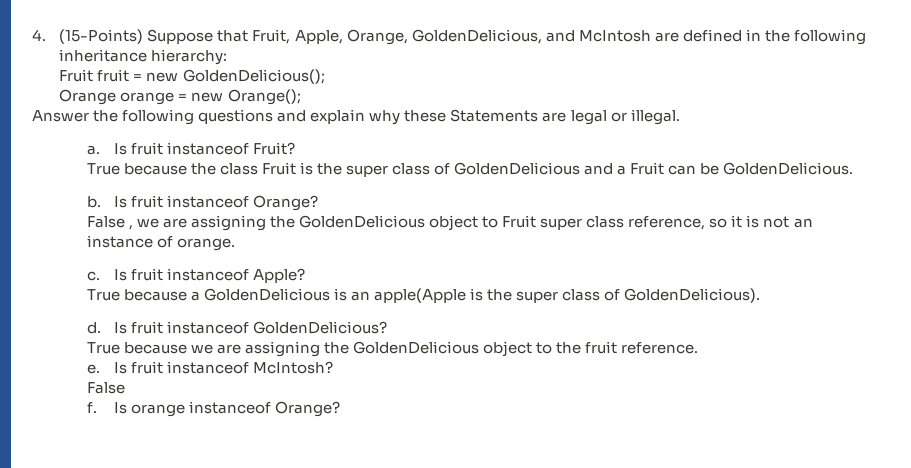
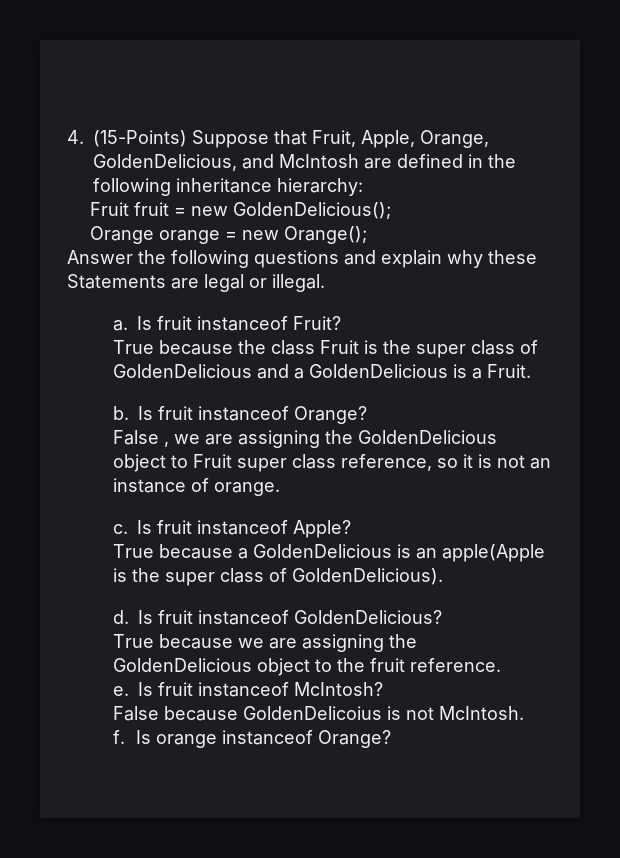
[630,162,854,175] Fruit can be GoldenDelicious. -> [309,364,532,379] GoldenDelicious is a Fruit.
(125, 388) none -> [164,706,525,721] because GoldenDelicoius is not McIntosh.

